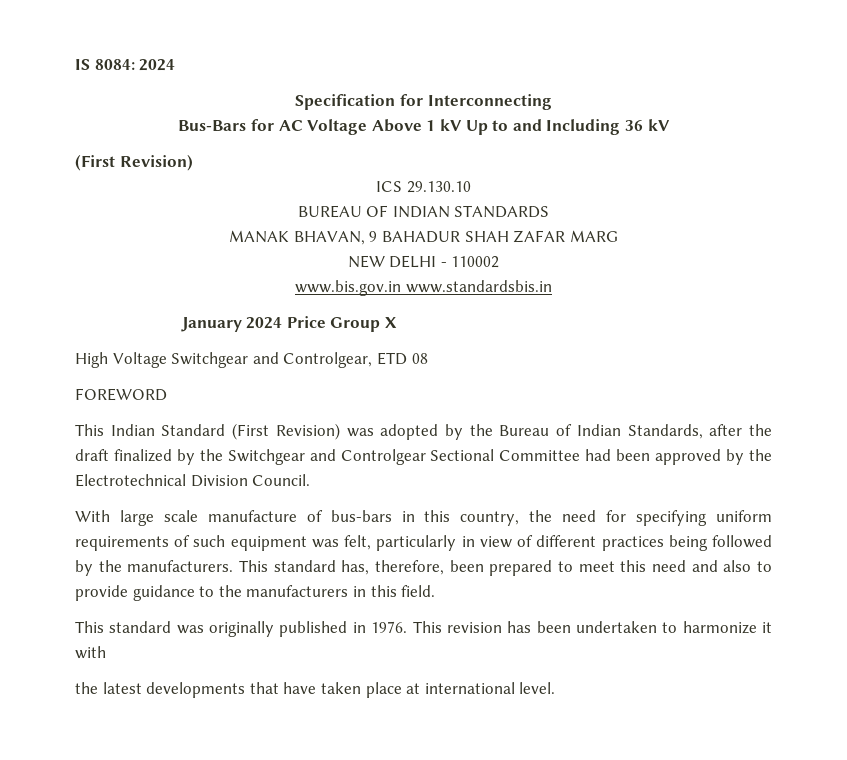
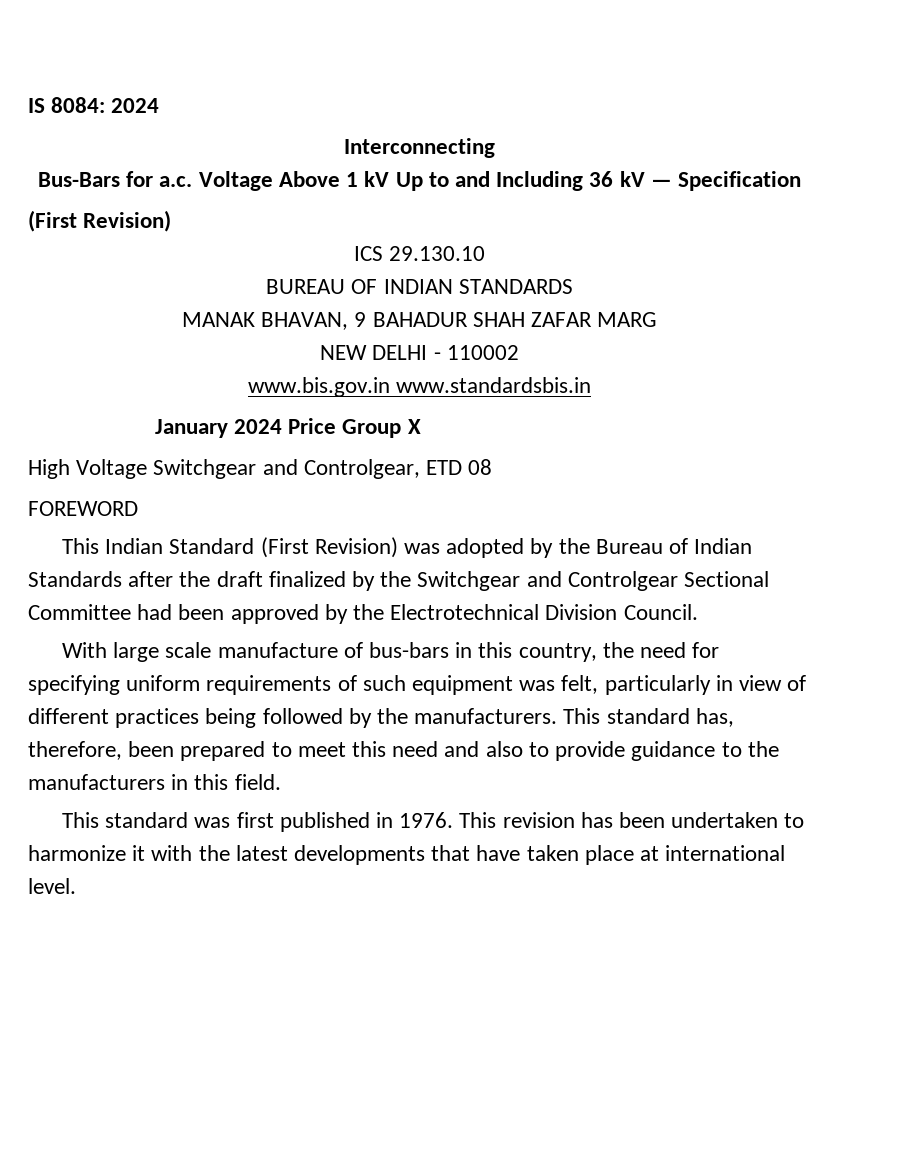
[295,94,423,110] Specification for -> (160, 105) none
[278,120,303,131] AC -> [159,176,193,187] a.c.
(670, 125) none -> [650,171,801,191] — Specification
[627,424,703,439] Standards, -> [28,571,122,587] Standards
[209,621,275,637] originally -> [236,812,274,828] first
(106, 652) // -> (193, 853) none

